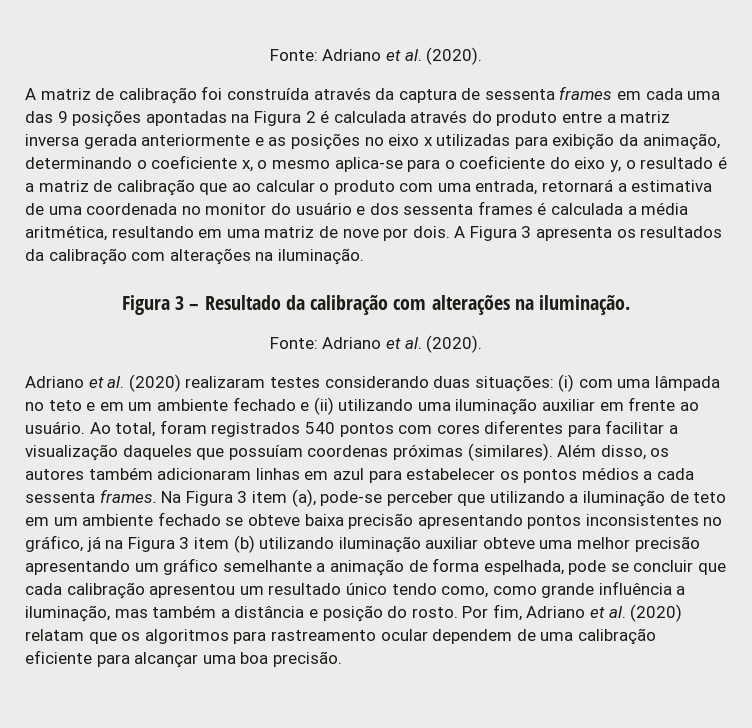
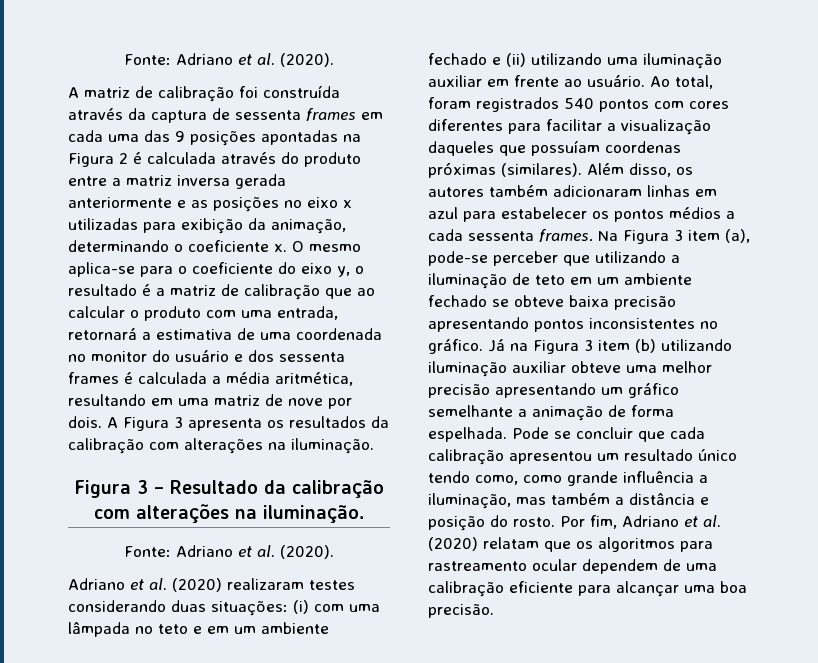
[241,160,268,172] x, o -> [274,241,304,252] x. O
[25,535,101,552] gráfico, já -> [428,339,505,354] gráfico. Já
[483,560,607,575] espelhada, pode -> [428,427,549,442] espelhada. Pode

